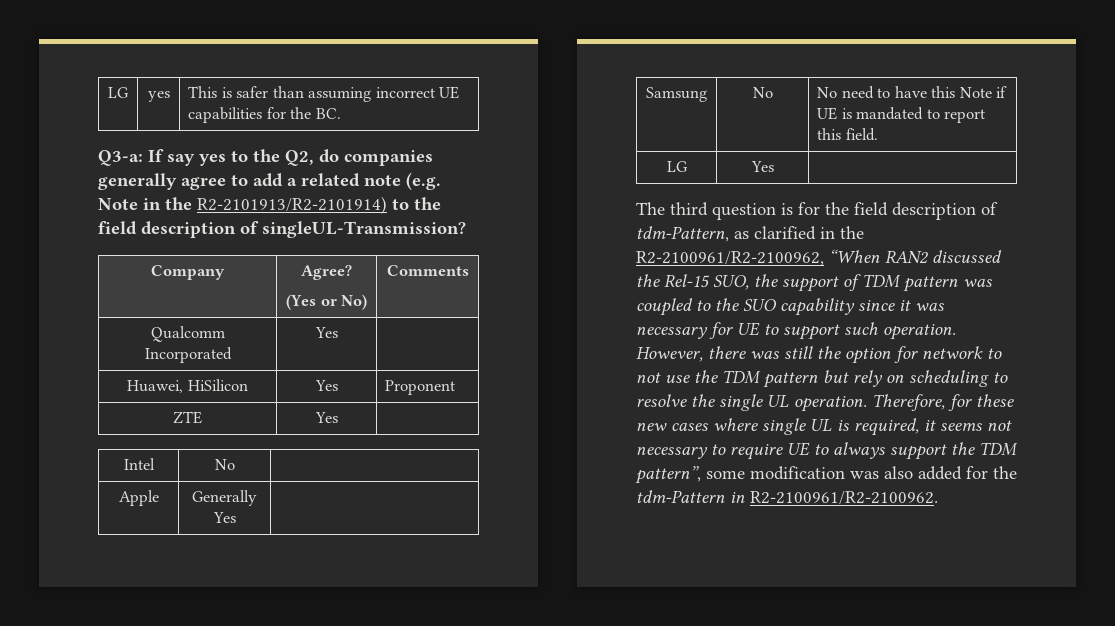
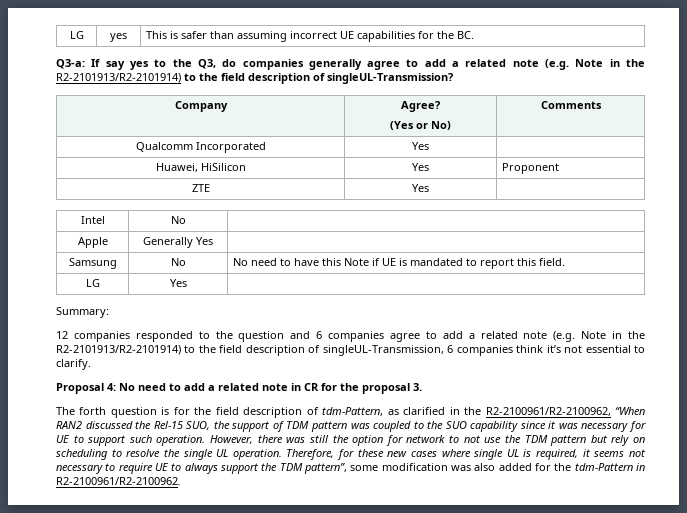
[285,150,314,166] Q2, -> [197,59,216,69] Q3,
(774, 166) none -> [56,307,109,318] [56,331,646,342] [56,345,645,356] [56,359,91,370] [56,383,422,394] // Summary: // 12 companies responded to the question and 6 companies agree to add a related note (e.g. Note in the R2-2101913/R2-2101914) to the field description of singleUL-Transmission, 6 companies think it’s not essential to clarify. // Proposal 4: No need to add a related note in CR for the proposal 3.
[670,202,708,216] third -> [79,407,107,415] forth

